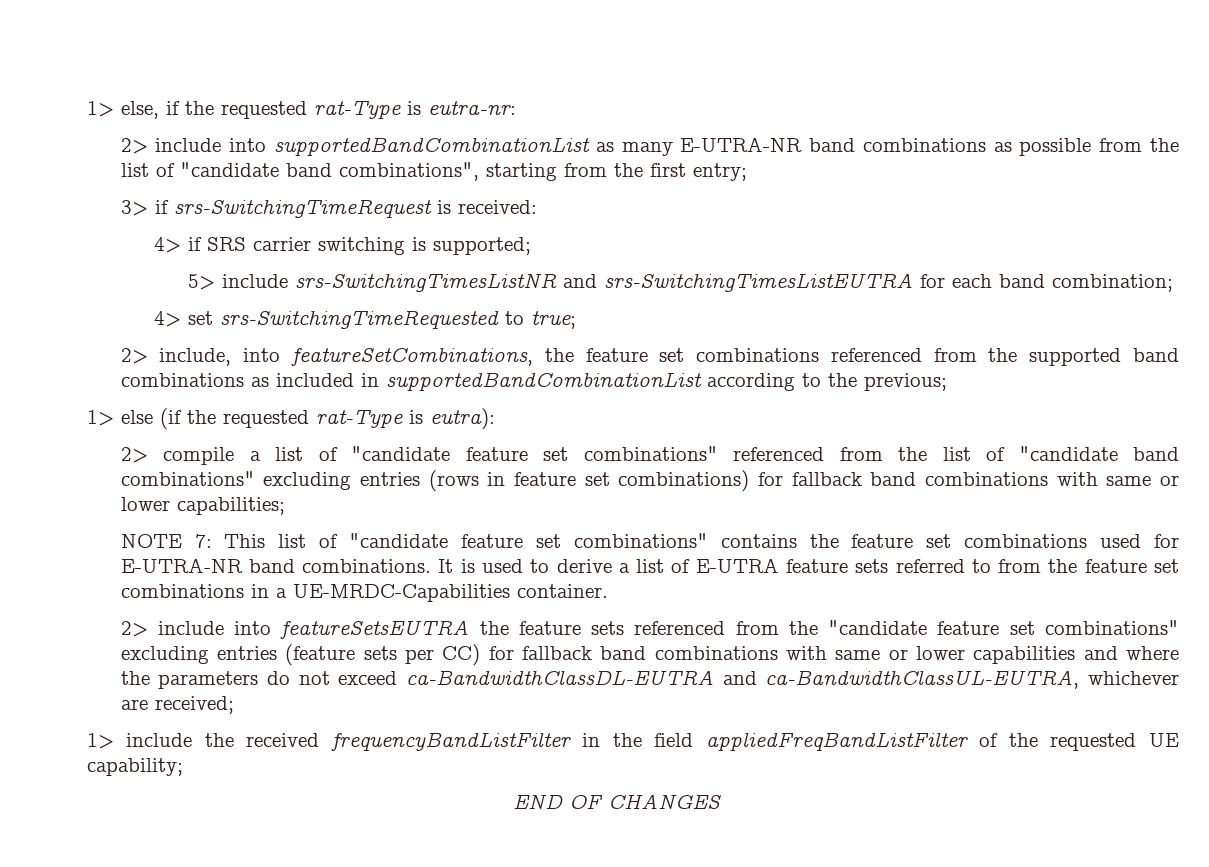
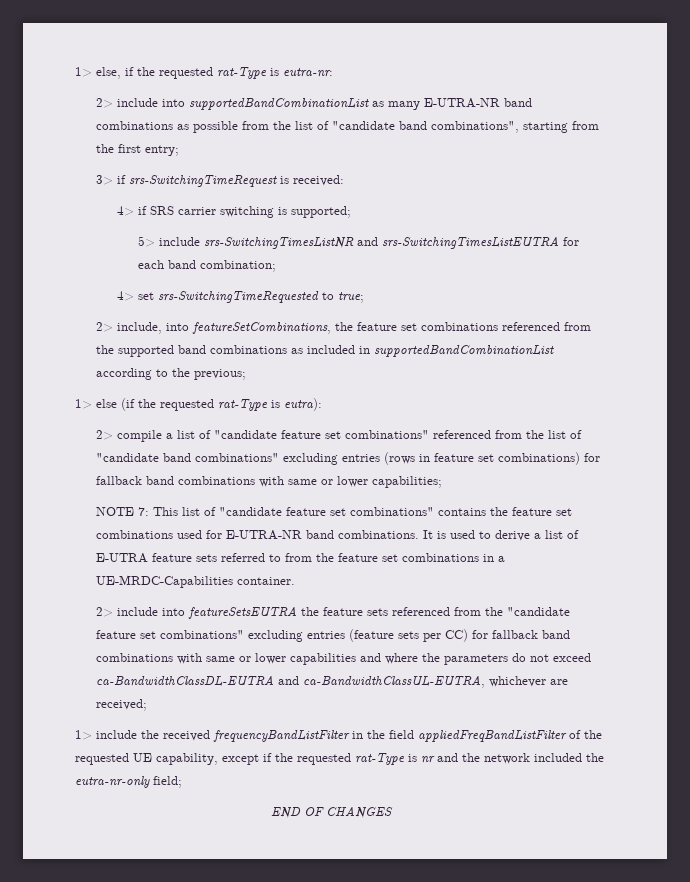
[86,758,183,776] capability; -> [155,753,604,765] [74,776,182,788] capability, except if the requested rat-Type is nr and the network included the eutra-nr-only field;

